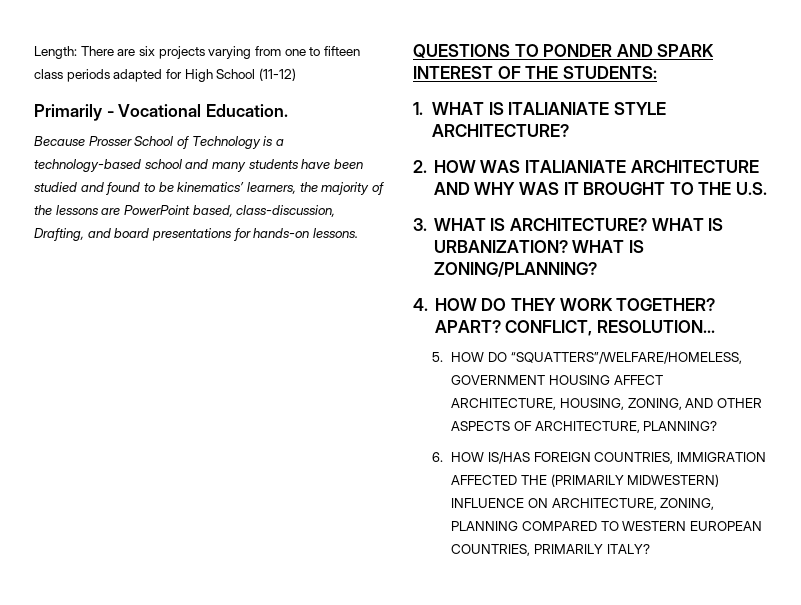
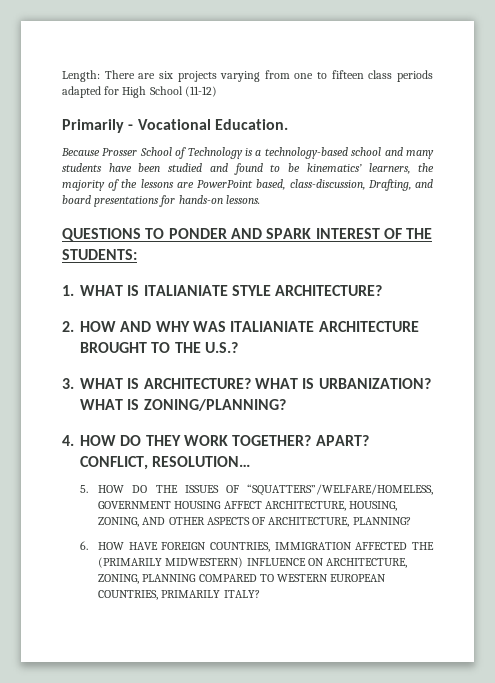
(476, 166) none -> [120,321,190,332] AND WHY
[433,182,579,195] AND WHY WAS IT -> (419, 326) none
[735,182,767,195] U.S. -> [205,342,239,353] U.S.?
(508, 357) none -> [155,485,239,493] THE ISSUES OF
[488,452,531,464] IS/HAS -> [128,542,158,550] HAVE

